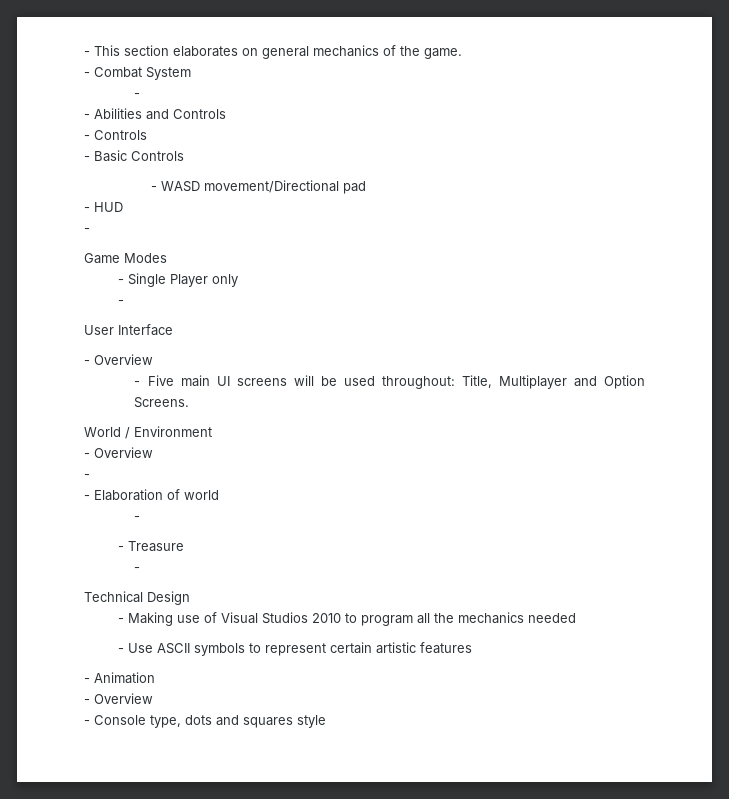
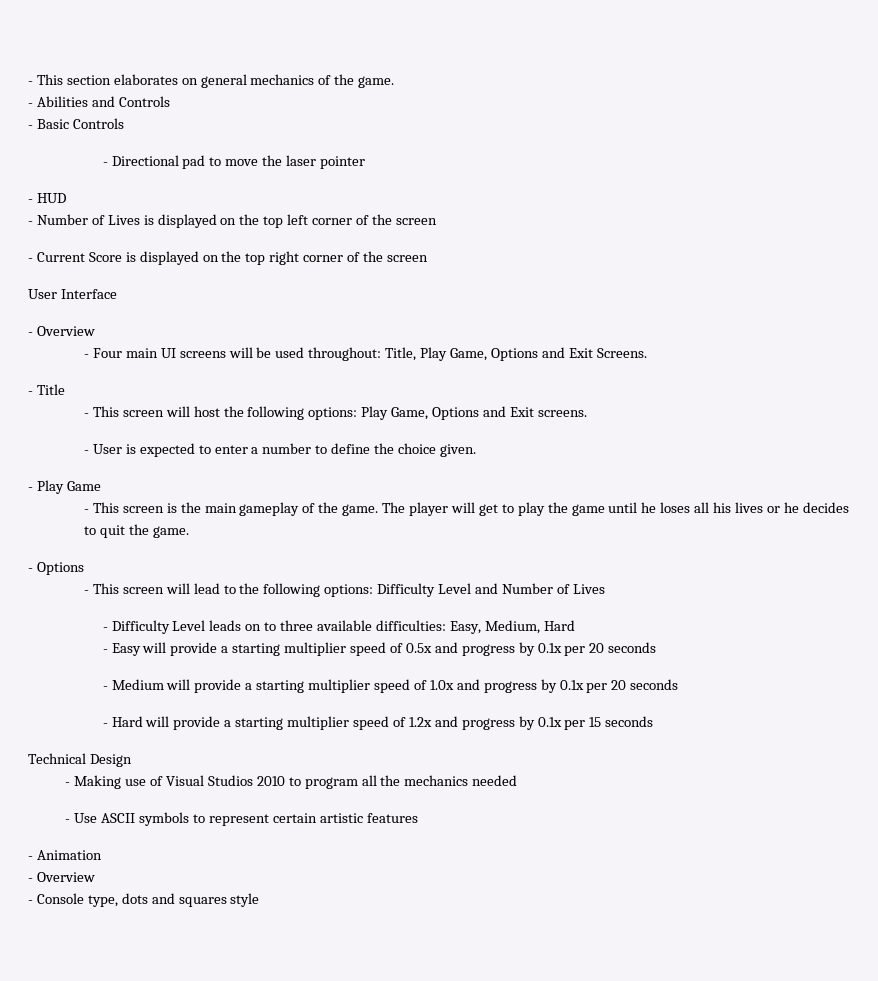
[84,67,191,80] [134,93,141,98] // - Combat System // - -> (395, 82) none
[84,130,147,140] // - Controls -> (170, 101) none
[161,180,340,193] WASD movement/Directional -> [111,155,179,166] Directional
[84,202,123,212] [84,228,90,233] [84,253,167,264] [117,273,238,287] [117,300,124,305] // - HUD // - // Game Modes // - Single Player only // - -> [209,155,366,169] [28,193,66,203] [28,214,437,228] [28,251,428,265] to move the laser pointer // - HUD // - Number of Lives is displayed on the top left corner of the screen // - Current Score is displayed on the top right corner of the screen
[147,375,174,386] Five -> [92,348,122,358] Four
[498,375,645,389] [134,397,190,408] [84,426,212,439] [84,447,153,458] [84,474,90,479] [84,489,219,501] [134,516,141,521] [117,541,184,552] [134,567,141,572] Multiplayer and Option Screens. // World / Environment // - Overview // - // - Elaboration of world // - // - Treasure // - -> [420,347,647,361] [28,384,65,395] [83,406,587,420] [83,443,476,457] [28,480,101,494] [83,502,849,516] [83,524,189,538] [28,562,84,575] [83,583,605,597] [102,620,575,634] [102,642,657,656] [102,679,679,693] [102,716,654,730] Play Game, Options and Exit Screens. // - Title // - This screen will host the following options: Play Game, Options and Exit screens. // - User is expected to enter a number to define the choice given. // - Play Game // - This screen is the main gameplay of the game. The player will get to play the game until he loses all his lives or he decides to quit the game. // - Options // - This screen will lead to the following options: Difficulty Level and Number of Lives // - Difficulty Level leads on to three available difficulties: Easy, Medium, Hard // - Easy will provide a starting multiplier speed of 0.5x and progress by 0.1x per 20 seconds // - Medium will provide a starting multiplier speed of 1.0x and progress by 0.1x per 20 seconds // - Hard will provide a starting multiplier speed of 1.2x and progress by 0.1x per 15 seconds

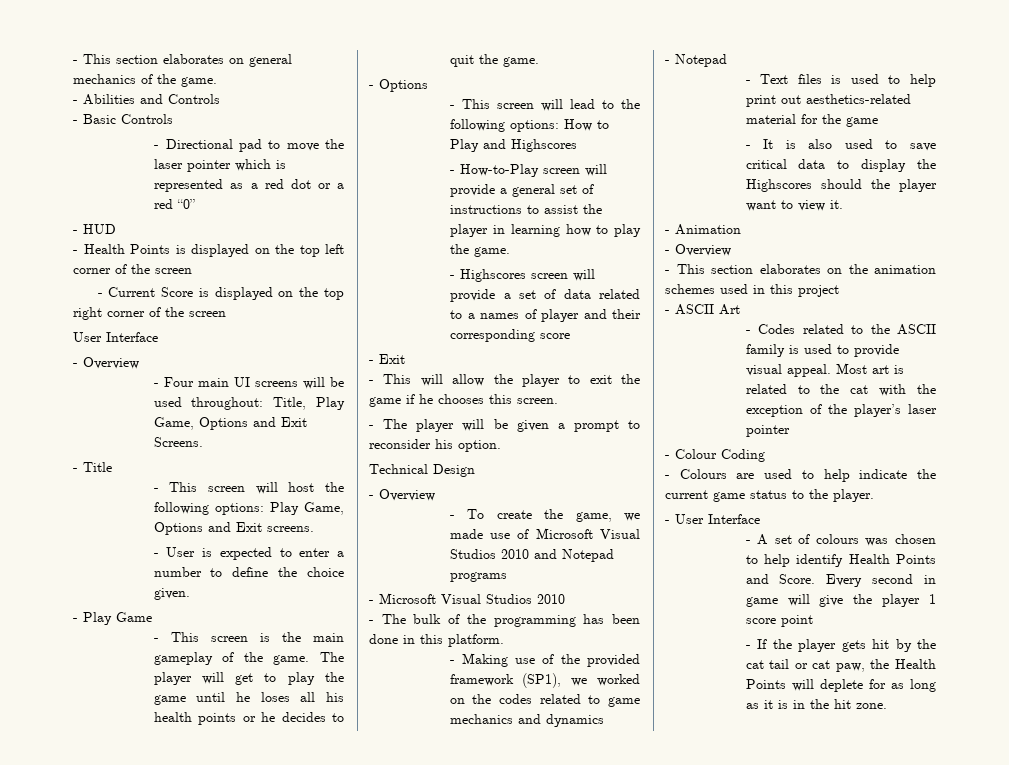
(366, 162) none -> [235,159,287,171] [154,179,345,192] [154,199,196,209] which is represented as a red dot or a red “0”
[36,214,140,225] Number of Lives -> [83,244,170,254] Health Points
[735,502,764,513] lives -> [153,712,237,725] health points
[377,583,605,597] [102,620,575,634] [102,642,657,656] [102,679,679,693] [102,716,654,730] [28,753,132,767] [65,775,518,789] [65,812,418,826] Difficulty Level and Number of Lives // - Difficulty Level leads on to three available difficulties: Easy, Medium, Hard // - Easy will provide a starting multiplier speed of 0.5x and progress by 0.1x per 20 seconds // - Medium will provide a starting multiplier speed of 1.0x and progress by 0.1x per 20 seconds // - Hard will provide a starting multiplier speed of 1.2x and progress by 0.1x per 15 seconds // Technical Design // - Making use of Visual Studios 2010 to program all the mechanics needed // - Use ASCII symbols to represent certain artistic features -> [563,119,609,131] [449,139,577,152] [450,164,608,177] [450,184,595,197] [450,204,603,214] [450,224,641,237] [450,244,511,257] [450,269,596,282] [450,289,640,302] [450,309,641,322] [450,329,571,342] [369,354,405,364] [369,374,640,387] [369,394,558,407] [369,419,640,432] [369,439,501,452] [369,464,475,477] [369,489,435,501] [449,509,640,522] [449,528,640,539] [449,549,614,562] [449,572,507,582] [369,593,565,604] [369,614,640,627] [369,634,504,647] [449,653,640,667] [449,673,640,688] [449,694,640,707] [449,714,604,727] [665,54,727,67] [745,74,936,87] [745,94,911,107] [745,114,878,127] [745,139,936,151] [745,159,936,172] [745,179,937,192] [745,200,843,211] How to Play and Highscores // - How-to-Play screen will provide a general set of instructions to assist the player in learning how to play the game. // - Highscores screen will provide a set of data related to a names of player and their corresponding score // - Exit // - This will allow the player to exit the game if he chooses this screen. // - The player will be given a prompt to reconsider his option. // Technical Design // - Overview // - To create the game, we made use of Microsoft Visual Studios 2010 and Notepad programs // - Microsoft Visual Studios 2010 // - The bulk of the programming has been done in this platform. // - Making use of the provided framework (SP1), we worked on the codes related to game mechanics and dynamics // - Notepad // - Text files is used to help print out aesthetics-related material for the game // - It is also used to save critical data to display the Highscores should the player want to view it.
[36,893,260,907] Console type, dots and squares style -> [676,264,936,274] [665,284,839,297] [665,304,740,315] [745,324,936,335] [745,344,899,357] [745,363,904,377] [745,384,936,396] [745,404,937,417] [745,425,790,437] [665,449,765,462] [665,469,936,482] [665,489,874,502] [665,514,760,524] [745,534,936,546] [745,554,936,567] [745,574,936,587] [745,594,936,607] [745,615,813,627] [745,639,936,652] [745,659,936,672] [745,679,936,692] [745,699,887,709] This section elaborates on the animation schemes used in this project // - ASCII Art // - Codes related to the ASCII family is used to provide visual appeal. Most art is related to the cat with the exception of the player’s laser pointer // - Colour Coding // - Colours are used to help indicate the current game status to the player. // - User Interface // - A set of colours was chosen to help identify Health Points and Score. Every second in game will give the player 1 score point // - If the player gets hit by the cat tail or cat paw, the Health Points will deplete for as long as it is in the hit zone.

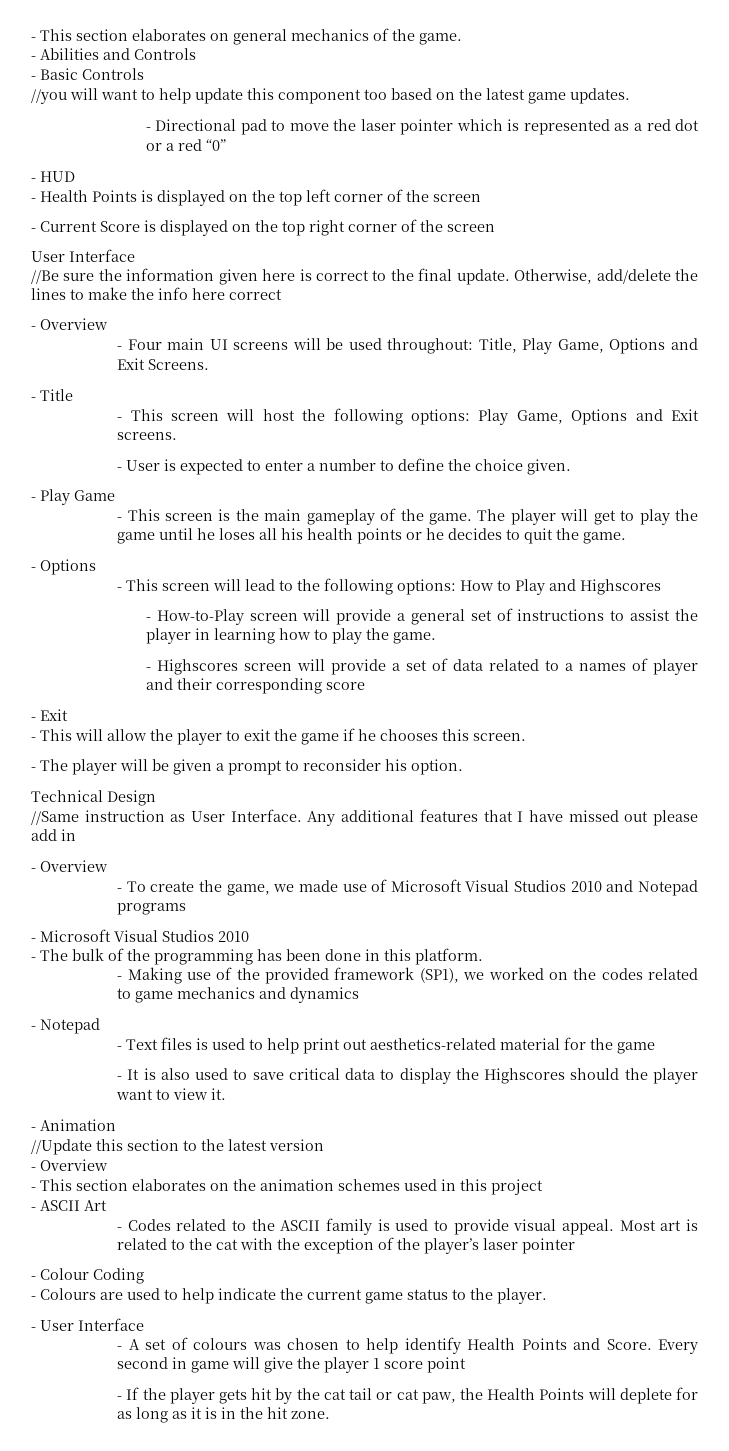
(173, 119) none -> [31,88,630,104] // //you will want to help update this component too based on the latest game updates.
(158, 337) none -> [31,268,699,285] [31,287,282,300] // //Be sure the information given here is correct to the final update. Otherwise, add/delete the lines to make the info here correct
(475, 470) none -> [31,809,698,826] [31,829,76,841] // //Same instruction as User Interface. Any additional features that I have missed out please add in
(741, 229) none -> [31,1139,324,1155] // //Update this section to the latest version

